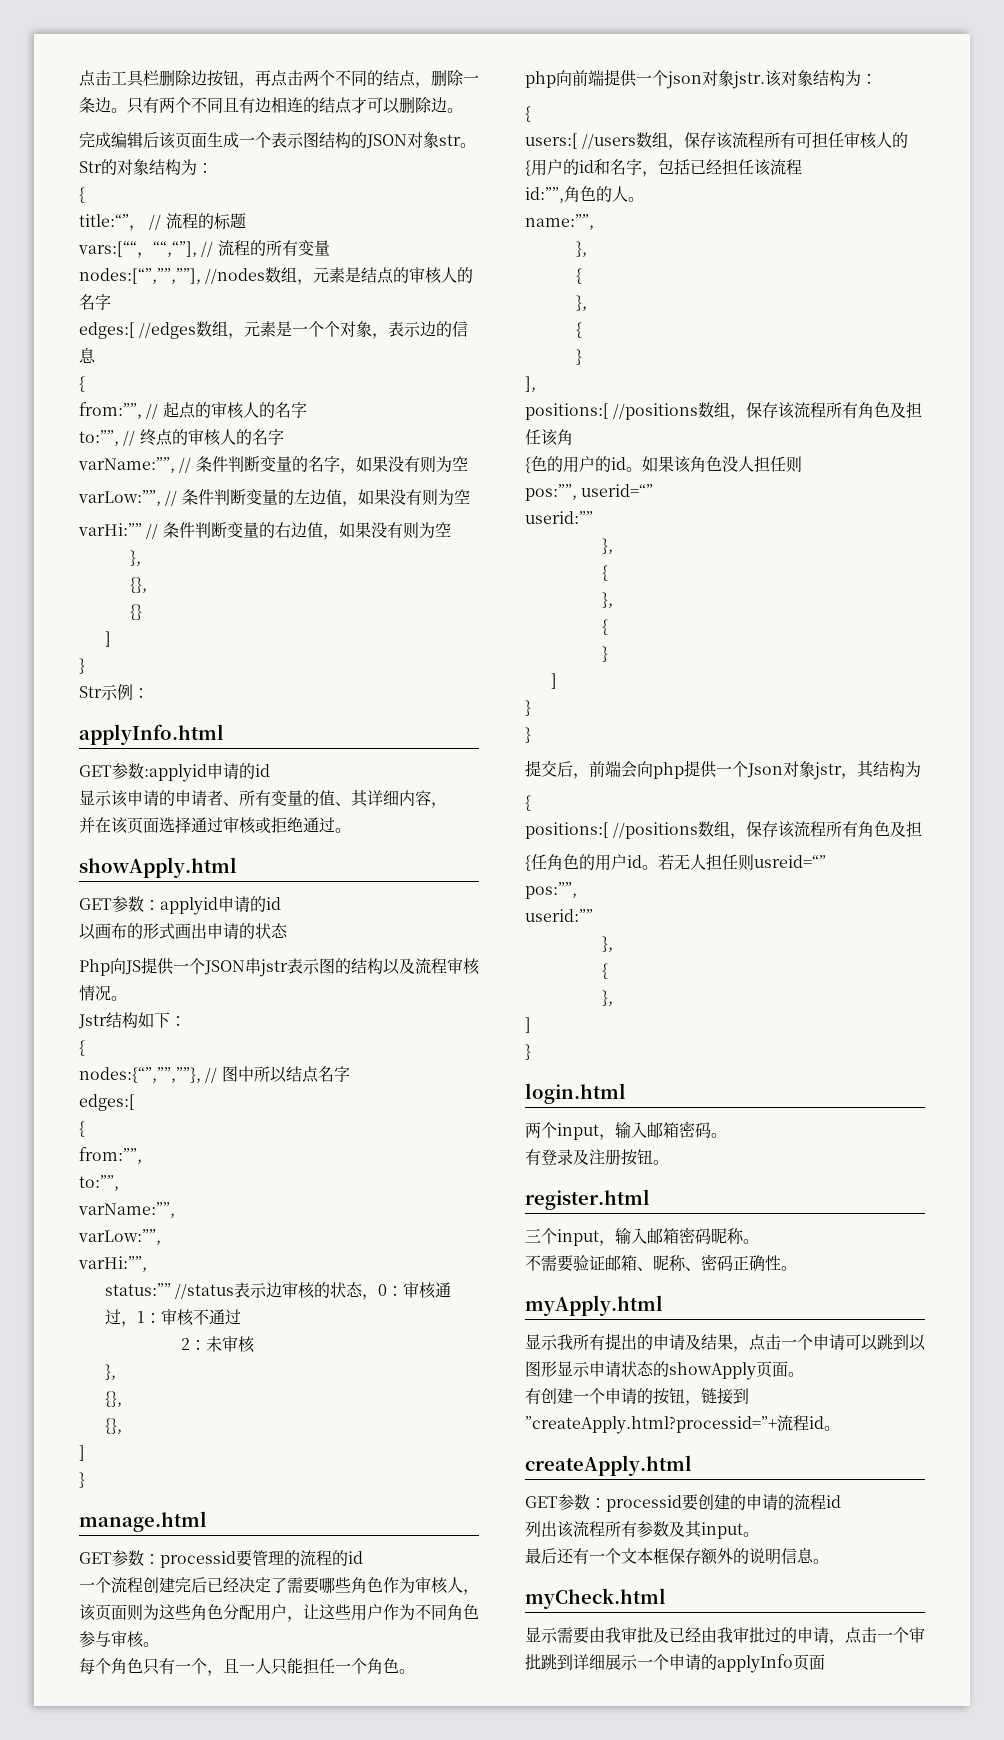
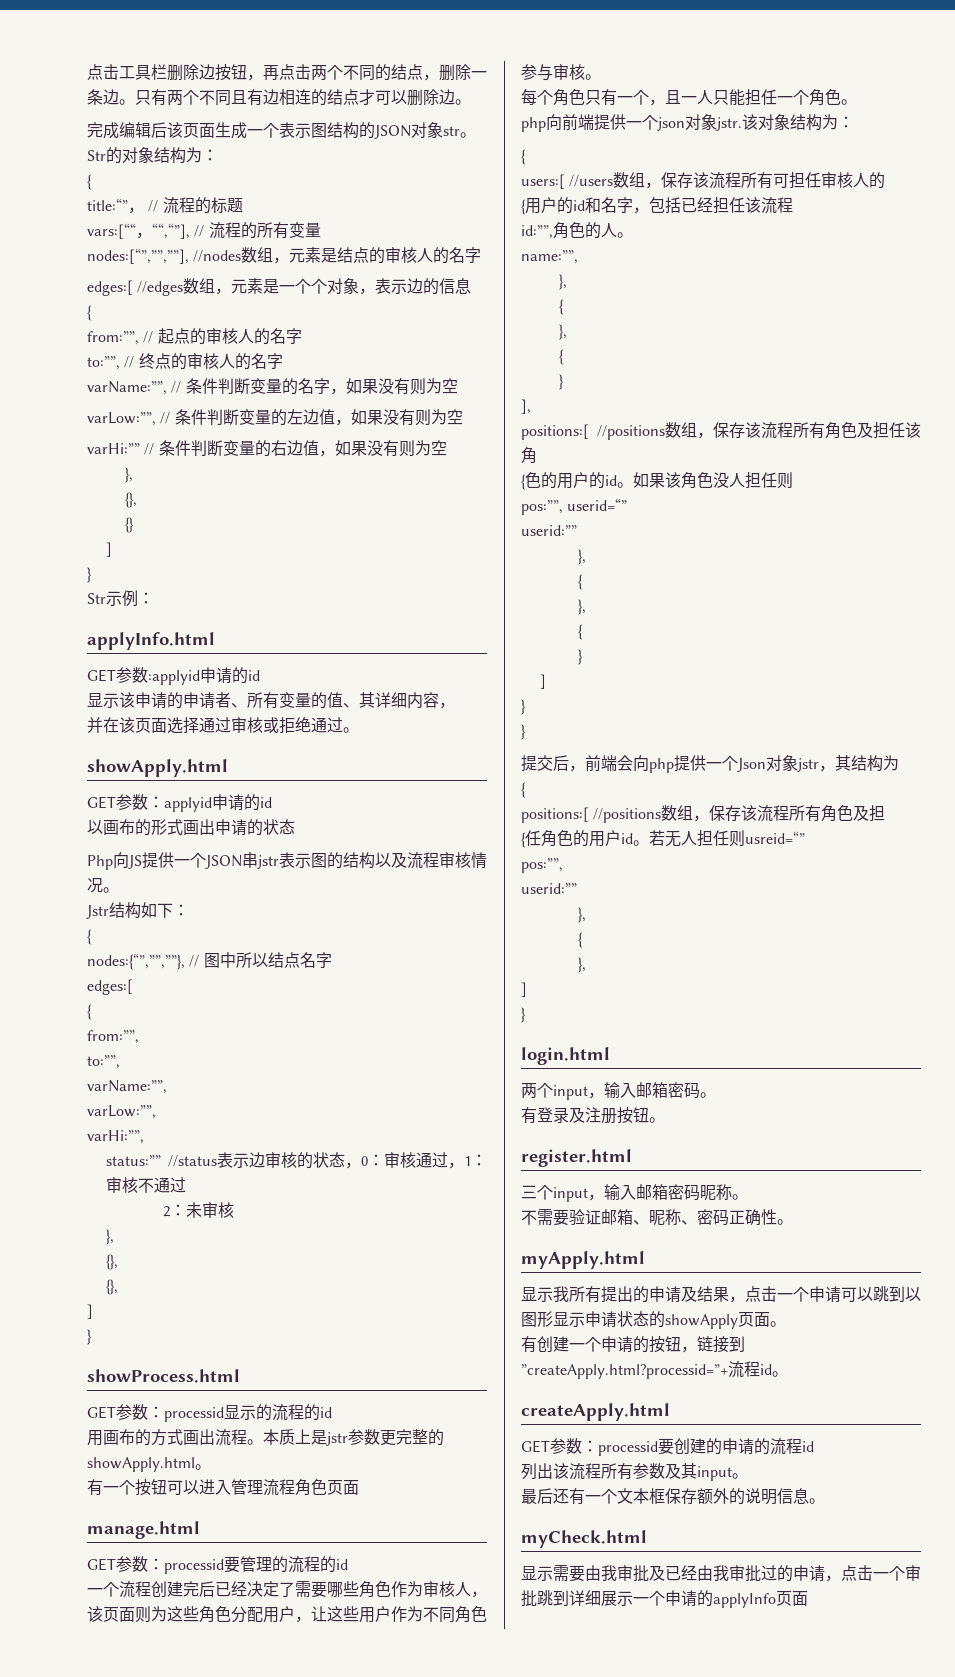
(85, 1480) none -> [87,1369,240,1383] [87,1404,332,1422] [87,1429,444,1446] [87,1457,211,1472] [87,1479,359,1496] // showProcess.html // GET参数：processid显示的流程的id // 用画布的方式画出流程。本质上是jstr参数更完整的showApply.html。 // 有一个按钮可以进入管理流程角色页面

